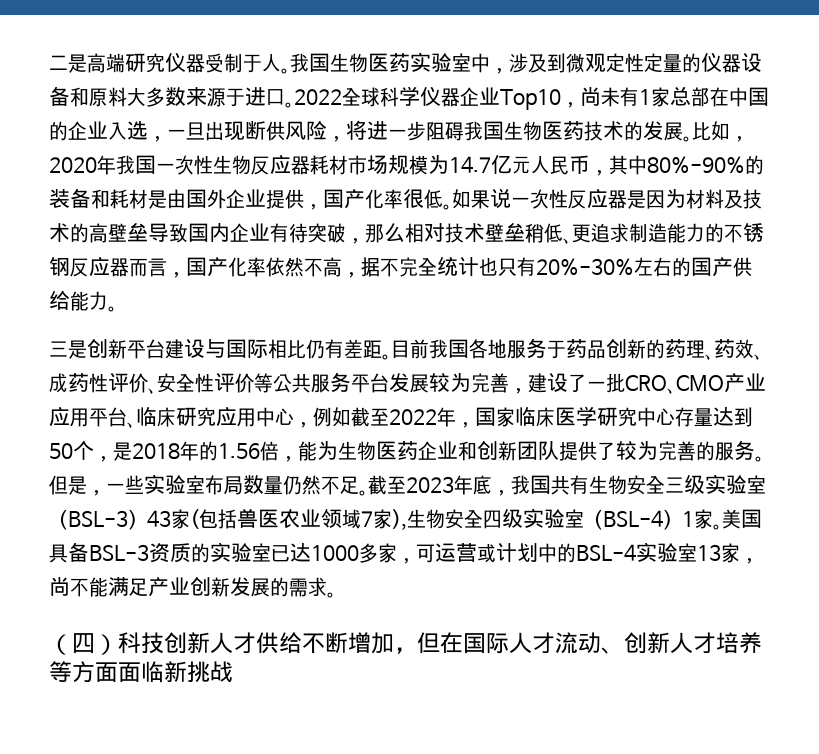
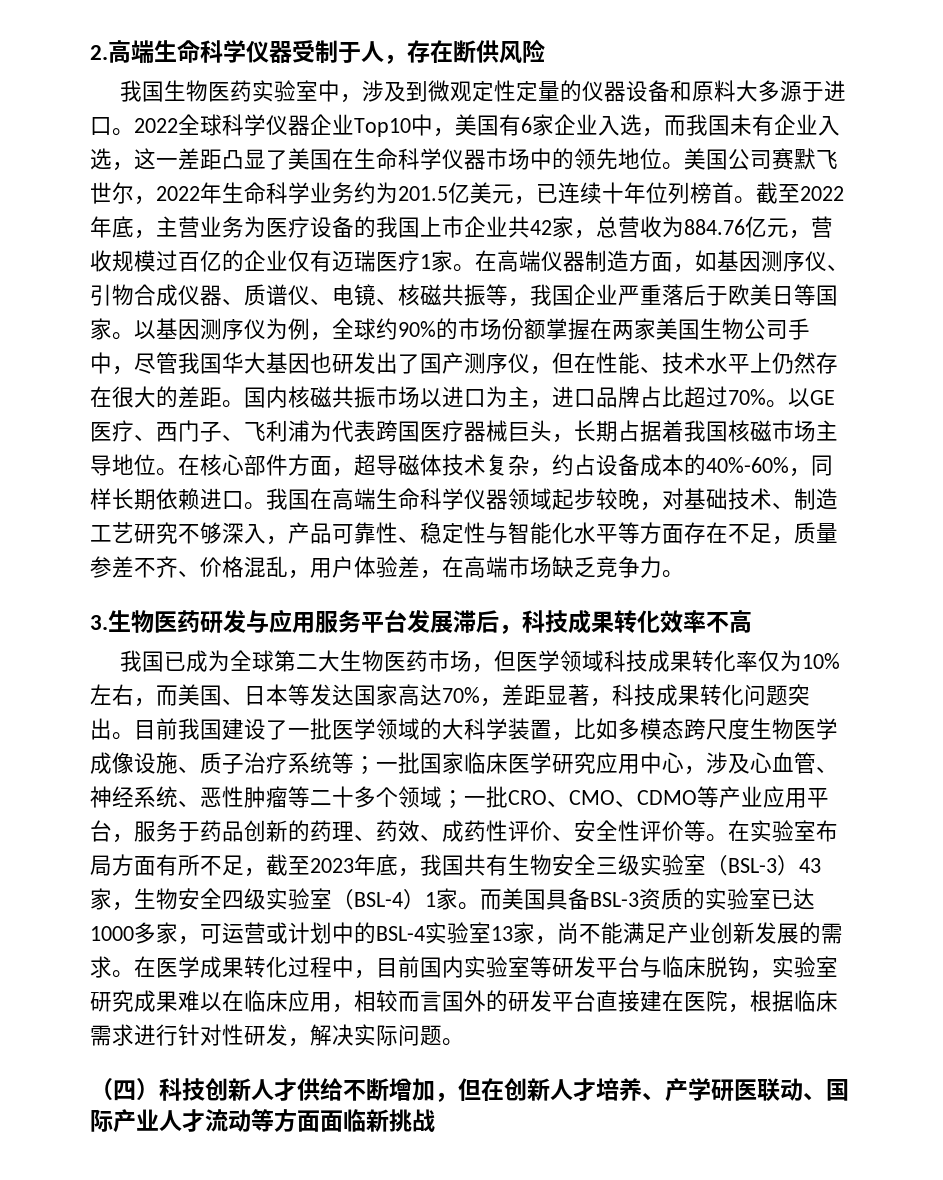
[49,53,290,74] 二是高端研究仪器受制于人。 -> [90,39,545,64] 2.高端生命科学仪器受制于人，存在断供风险 //
[165,87,207,106] 数来 -> (781, 91) none
[560,86,769,108] [49,120,749,142] [49,154,764,176] [49,188,762,210] [49,222,764,244] [49,256,752,278] [49,290,117,312] [49,338,507,360] ，尚未有1家总部在中国的企业入选，一旦出现断供风险，将进一步阻碍我国生物医药技术的发展。比如，2020年我国一次性生物反应器耗材市场规模为14.7亿元人民币，其中80%-90%的装备和耗材是由国外企业提供，国产化率很低。如果说一次性反应器是因为材料及技术的高壁垒导致国内企业有待突破，那么相对技术壁垒稍低、更追求制造能力的不锈钢反应器而言，国产化率依然不高，据不完全统计也只有20%-30%左右的国产供给能力。 // 三是创新平台建设与国际相比仍有差距。目前我国各地 -> [411,114,840,137] [90,148,838,171] [90,182,844,205] [90,216,833,239] [90,250,849,273] [90,284,838,307] [90,318,810,341] [90,352,838,375] [90,386,835,409] [90,420,838,443] [90,454,833,477] [90,488,838,511] [90,522,838,545] [90,556,684,579] [90,609,752,634] [120,650,841,673] [90,684,810,707] [90,718,838,741] [90,752,838,775] [90,786,829,809] [90,820,134,843] 中，美国有6家企业入选，而我国未有企业入选，这一差距凸显了美国在生命科学仪器市场中的领先地位。美国公司赛默飞世尔，2022年生命科学业务约为201.5亿美元，已连续十年位列榜首。截至2022年底，主营业务为医疗设备的我国上市企业共42家，总营收为884.76亿元，营收规模过百亿的企业仅有迈瑞医疗1家。在高端仪器制造方面，如基因测序仪、引物合成仪器、质谱仪、电镜、核磁共振等，我国企业严重落后于欧美日等国家。以基因测序仪为例，全球约90%的市场份额掌握在两家美国生物公司手中，尽管我国华大基因也研发出了国产测序仪，但在性能、技术水平上仍然存在很大的差距。国内核磁共振市场以进口为主，进口品牌占比超过70%。以GE医疗、西门子、飞利浦为代表跨国医疗器械巨头，长期占据着我国核磁市场主导地位。在核心部件方面，超导磁体技术复杂，约占设备成本的40%-60%，同样长期依赖进口。我国在高端生命科学仪器领域起步较晚，对基础技术、制造工艺研究不够深入，产品可靠性、稳定性与智能化水平等方面存在不足，质量参差不齐、价格混乱，用户体验差，在高端市场缺乏竞争力。 // 3.生物医药研发与应用服务平台发展滞后，科技成果转化效率不高 // 我国已成为全球第二大生物医药市场，但医学领域科技成果转化率仅为10%左右，而美国、日本等发达国家高达70%，差距显著，科技成果转化问题突出。目前我国建设了一批医学领域的大科学装置，比如多模态跨尺度生物医学成像设施、质子治疗系统等；一批国家临床医学研究应用中心，涉及心血管、神经系统、恶性肿瘤等二十多个领域；一批CRO、CMO、CDMO等产业应用平台，
[273,372,766,394] [49,406,753,428] [49,440,764,462] [49,474,368,496] 公共服务平台发展较为完善，建设了一批CRO、CMO产业应用平台、临床研究应用中心，例如截至2022年，国家临床医学研究中心存量达到50个，是2018年的1.56倍，能为生物医药企业和创新团队提供了较为完善的服务。但是，一些实验室布局数量仍然不足。 -> [706,820,838,842] [90,854,266,877] 。在实验室布局方面有所不足，
[190,508,407,530] (包括兽医农业领域7家), -> [112,902,134,911] ，
(722, 527) none -> [480,889,502,910] 而
(336, 595) none -> [134,956,838,979] [90,990,838,1013] [90,1024,464,1047] 在医学成果转化过程中，目前国内实验室等研发平台与临床脱钩，实验室研究成果难以在临床应用，相较而言国外的研发平台直接建在医院，根据临床需求进行针对性研发，解决实际问题。
[463,632,762,654] 国际人才流动、创新人才培养 -> [504,1078,849,1102] [90,1109,251,1133] 创新人才培养、产学研医联动、国际产业人才流动

